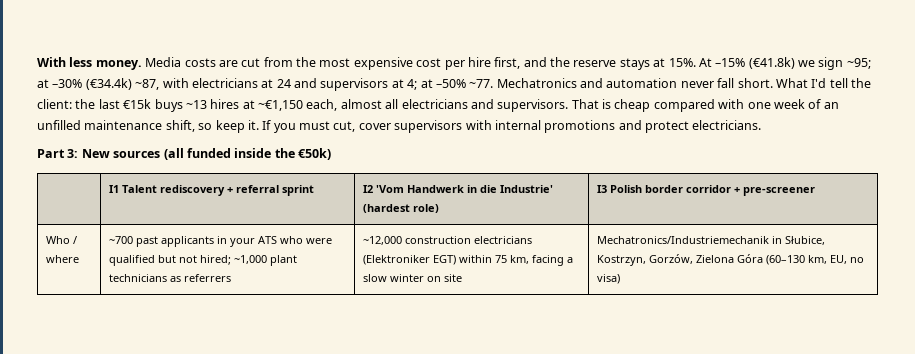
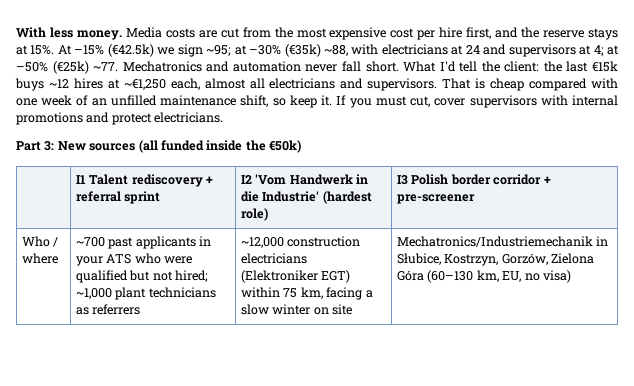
[748,57,795,69] (€41.8k) -> [107,44,154,57] (€42.5k)
[85,78,160,90] (€34.4k) ~87, -> [284,44,348,57] (€35k) ~88,
(466, 83) none -> [52,61,89,74] (€25k)
[185,100,207,109] ~13 -> [48,79,69,88] ~12
[258,100,303,111] ~€1,150 -> [123,79,166,90] ~€1,250

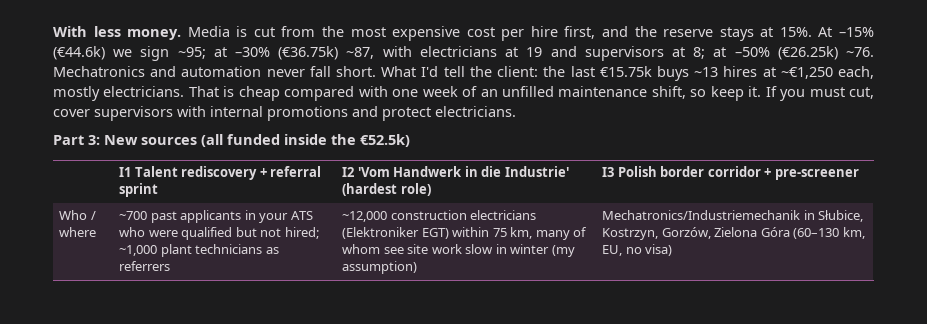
[165,28,217,38] costs are -> [236,26,248,37] is
[107,44,154,57] (€42.5k) -> [53,46,105,60] (€44.6k)
[284,44,348,57] (€35k) ~88, -> [278,46,375,60] (€36.75k) ~87,
[465,45,480,54] 24 -> [526,47,543,57] 19
[593,45,604,56] 4; -> [693,47,706,59] 8;
[52,61,119,74] (€25k) ~77. -> [777,46,875,60] (€26.25k) ~76.
[592,61,618,72] [15,78,69,91] €15k buys ~12 -> [599,66,719,81] €15.75k buys ~13
[204,78,438,91] almost all electricians and supervisors. -> [53,86,185,101] mostly electricians.
[269,140,301,153] €50k) -> [360,134,410,147] €52.5k)
[326,287,373,300] [241,304,353,315] facing a slow winter on site -> [535,227,588,240] [342,244,575,257] [342,261,418,274] many of whom see site work slow in winter (my assumption)

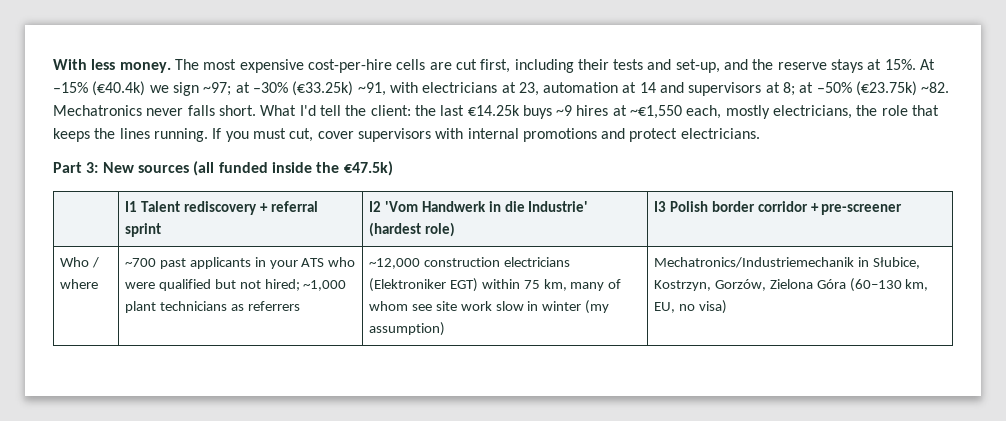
[187,26,596,41] Media is cut from the most expensive cost per hire first, -> [174,59,720,73] The most expensive cost-per-hire cells are cut first, including their tests and set-up,
[53,46,105,60] (€44.6k) -> [92,81,146,96] (€40.4k)
[177,47,206,59] ~95; -> [203,82,232,96] ~97;
[278,46,375,60] (€36.75k) ~87, -> [292,81,386,96] (€33.25k) ~91,
[526,47,543,57] 19 -> [518,82,656,96] 23, automation at 14
[777,46,875,60] [53,66,331,77] (€26.25k) ~76. Mechatronics and automation never fall -> [856,81,950,96] [53,105,215,116] (€23.75k) ~82. Mechatronics never falls
[599,66,719,81] €15.75k buys ~13 -> [467,105,573,119] €14.25k buys ~9
[780,67,833,79] ~€1,250 -> [630,105,683,119] ~€1,550
[103,86,762,101] electricians. That is cheap compared with one week of an unfilled maintenance shift, so keep it. -> [773,105,940,119] [53,128,208,142] electricians, the role that keeps the lines running.
[360,134,410,147] €52.5k) -> [343,161,393,176] €47.5k)

